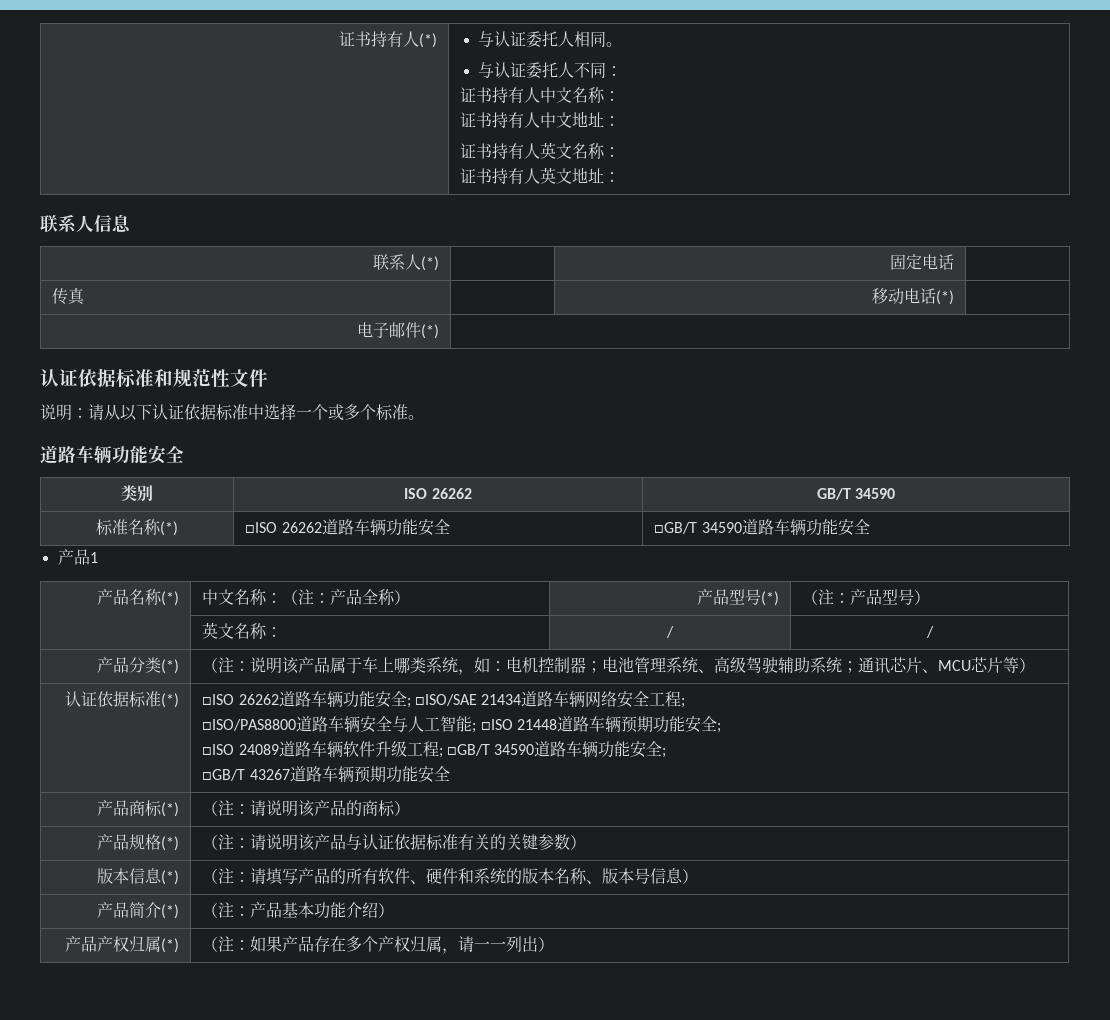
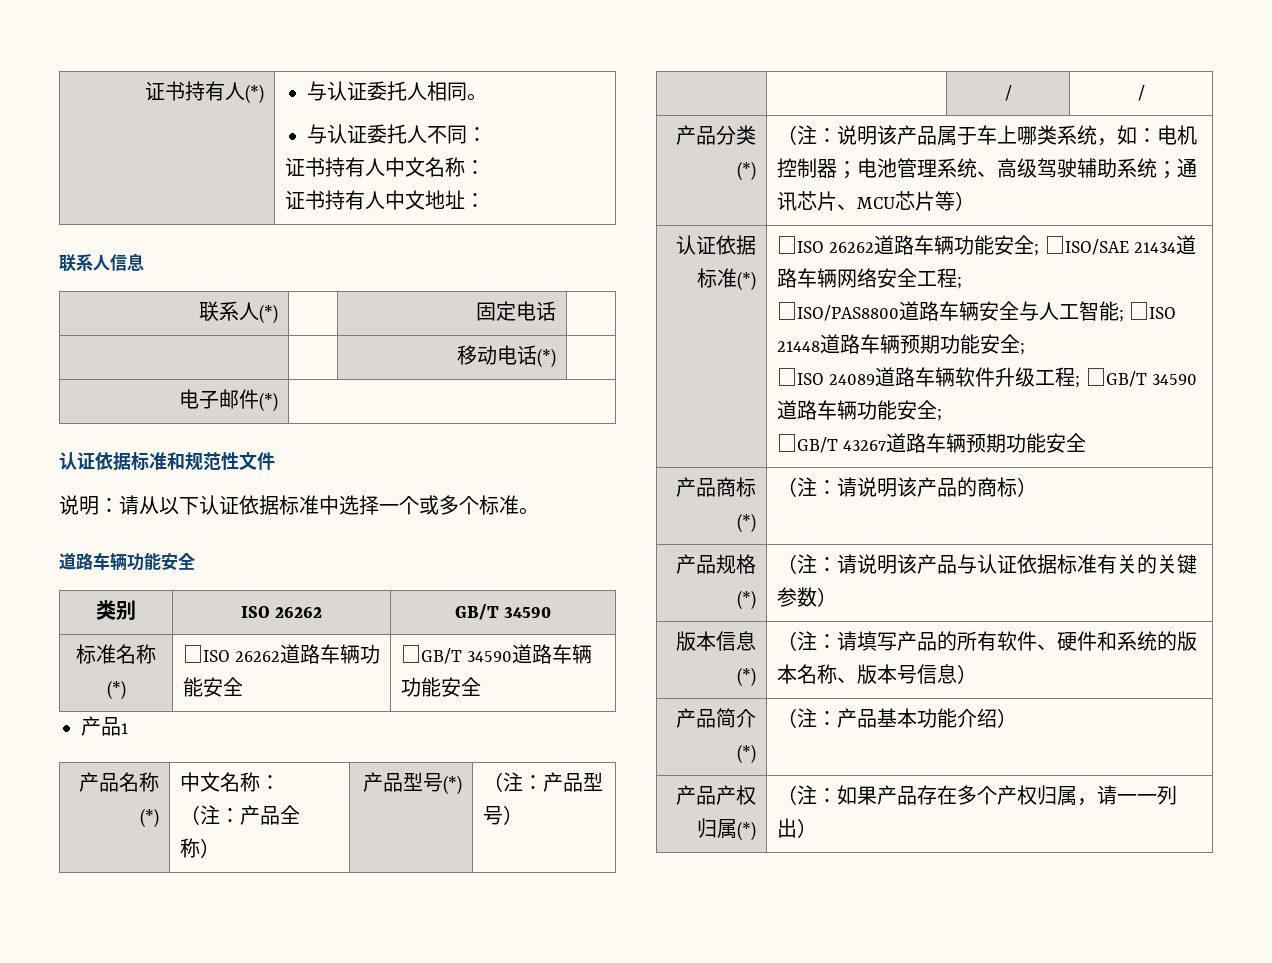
[460,142,621,159] [460,167,621,184] // 证书持有人英文名称： // 证书持有人英文地址： -> (485, 200) none
[52,287,86,305] 传真 -> (557, 311) none
[202,622,283,639] 英文名称： -> (523, 815) none

